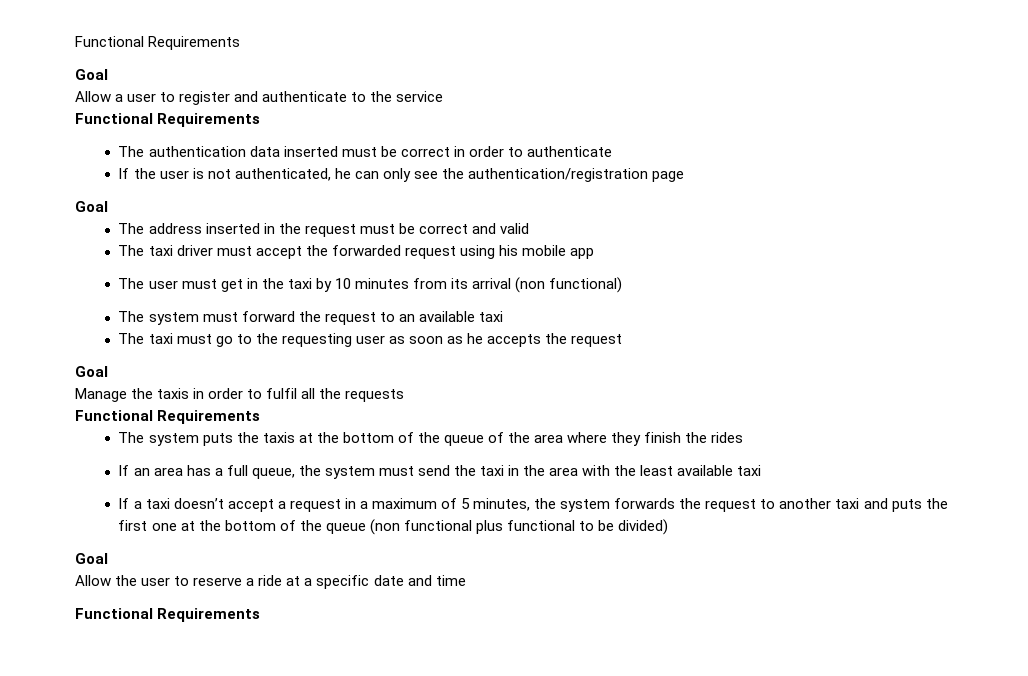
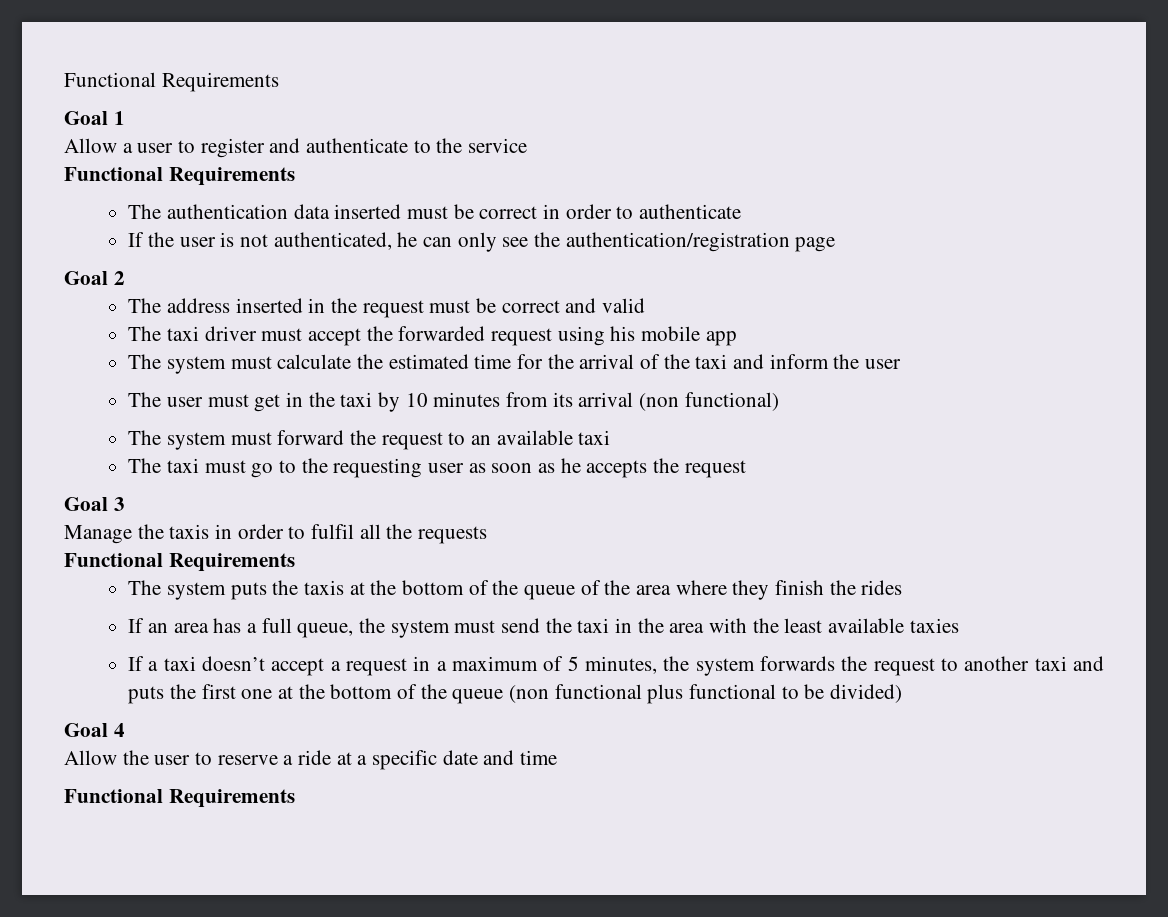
(108, 74) none -> [113,111,125,125] 1
(108, 206) none -> [113,271,125,285] 2
(594, 253) none -> [128,354,901,374] // The system must calculate the estimated time for the arrival of the taxi and inform the user
(108, 371) none -> [113,497,125,511] 3
[737,465,762,476] taxi -> [909,618,959,633] taxies
(108, 558) none -> [113,723,125,737] 4

